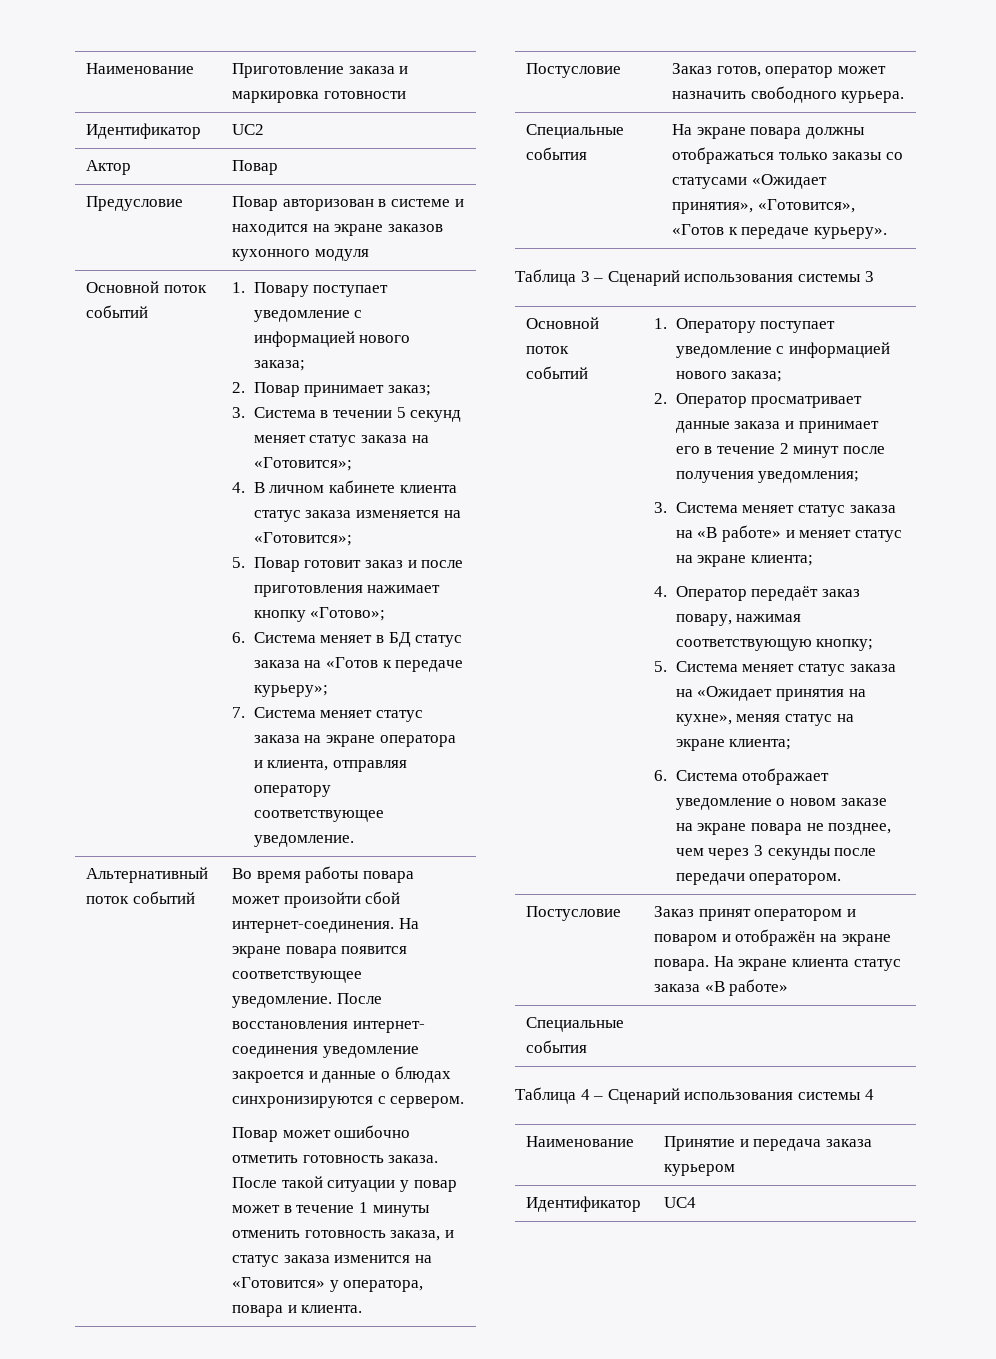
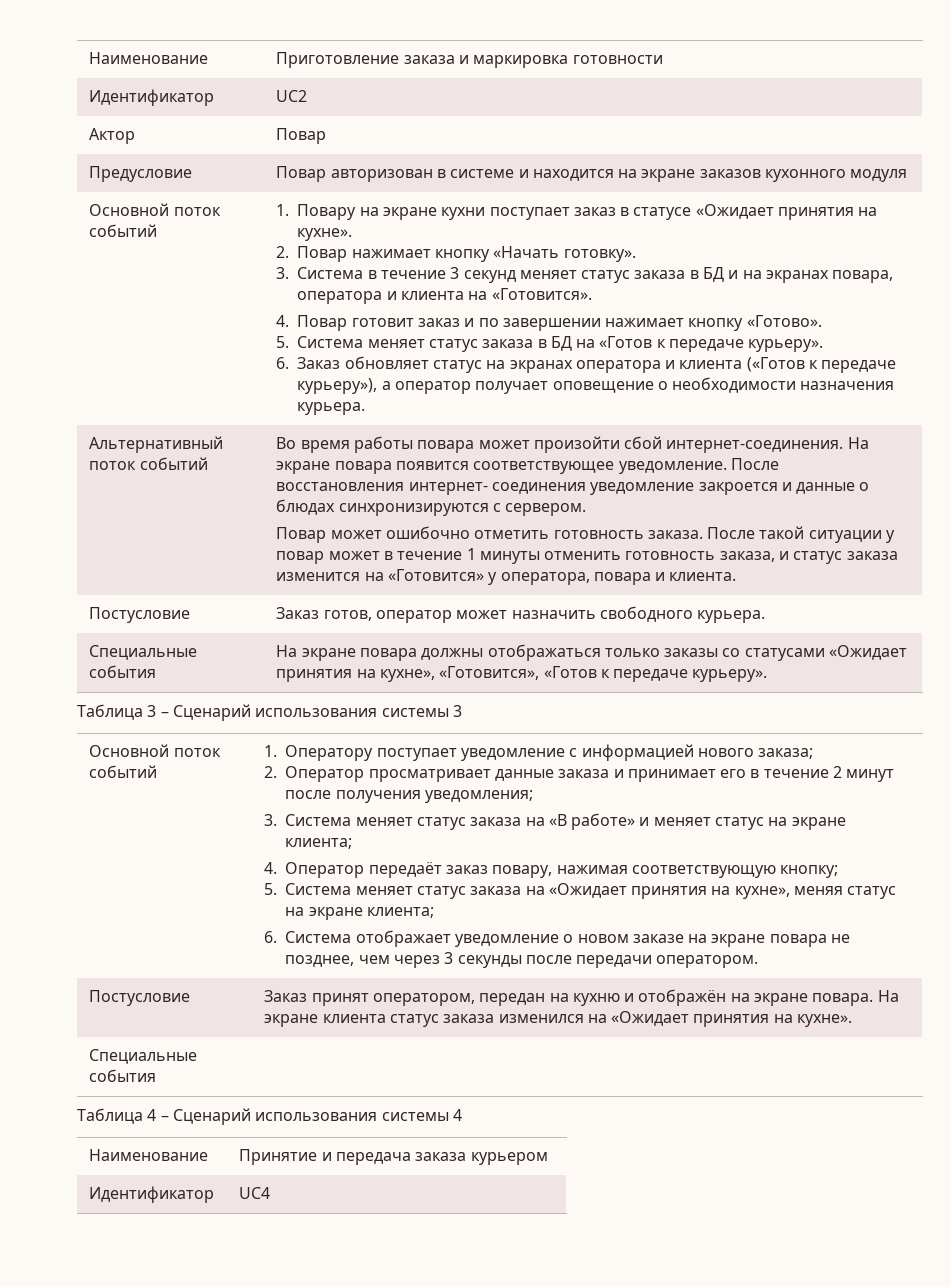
[313,285,389,297] [253,310,363,322] [253,331,411,347] [253,360,305,371] [232,382,431,397] поступает уведомление с информацией нового заказа; // 2. Повар принимает заказ; -> [359,204,878,220] [297,228,353,241] [276,246,636,262] на экране кухни поступает заказ в статусе «Ожидает принятия на кухне». // 2. Повар нажимает кнопку «Начать готовку».
[332,407,406,418] течении 5 -> [380,267,460,279] течение 3
[411,435,429,443] [253,457,352,471] [232,480,457,493] [253,510,461,522] [253,532,352,546] [232,557,464,572] [253,585,441,597] [253,607,386,622] [232,632,463,647] [253,657,464,672] [253,685,328,697] [232,707,423,722] [253,735,456,747] [253,760,407,772] [253,785,331,797] [253,810,384,822] [253,835,354,847] на «Готовится»; // 4. В личном кабинете клиента статус заказа изменяется на «Готовится»; // 5. Повар готовит заказ и после приготовления нажимает кнопку «Готово»; // 6. Система меняет в БД статус заказа на «Готов к передаче курьеру»; // 7. Система меняет статус заказа на экране оператора и клиента, отправляя оператору соответствующее уведомление. -> [689,267,894,283] [297,288,592,304] [276,315,822,331] [276,336,824,352] [276,356,897,373] [297,377,895,394] [297,402,366,415] в БД и на экранах повара, оператора и клиента на «Готовится». // 4. Повар готовит заказ и по завершении нажимает кнопку «Готово». // 5. Система меняет статус заказа в БД на «Готов к передаче курьеру». // 6. Заказ обновляет статус на экранах оператора и клиента («Готов к передаче курьеру»), а оператор получает оповещение о необходимости назначения курьера.
[672,202,754,214] принятия», -> [276,669,435,682] принятия на кухне»,
[754,909,857,921] [654,934,718,946] оператором и поваром -> [372,993,620,1006] оператором, передан на кухню
[704,979,789,996] «В работе» -> [498,1011,853,1027] изменился на «Ожидает принятия на кухне».

